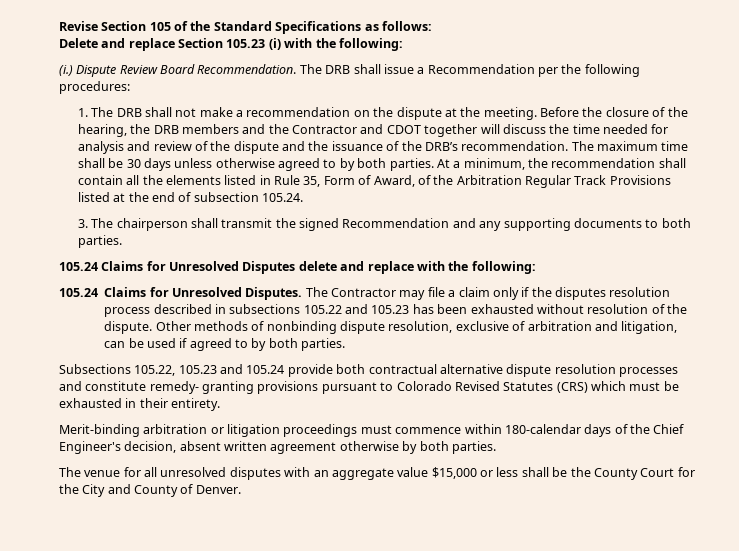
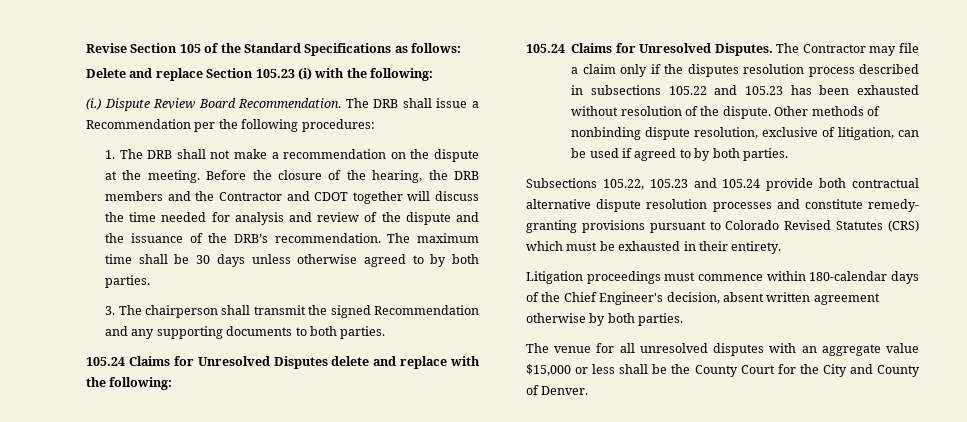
[436,158,686,170] [77,175,671,188] [77,192,303,202] At a minimum, the recommendation shall contain all the elements listed in Rule 35, Form of Award, of the Arbitration Regular Track Provisions listed at the end of subsection 105.24. -> (151, 281) none
[527,321,618,331] arbitration and -> (836, 132) none
[58,424,280,437] Merit-binding arbitration or litigation -> [526,271,584,284] Litigation

